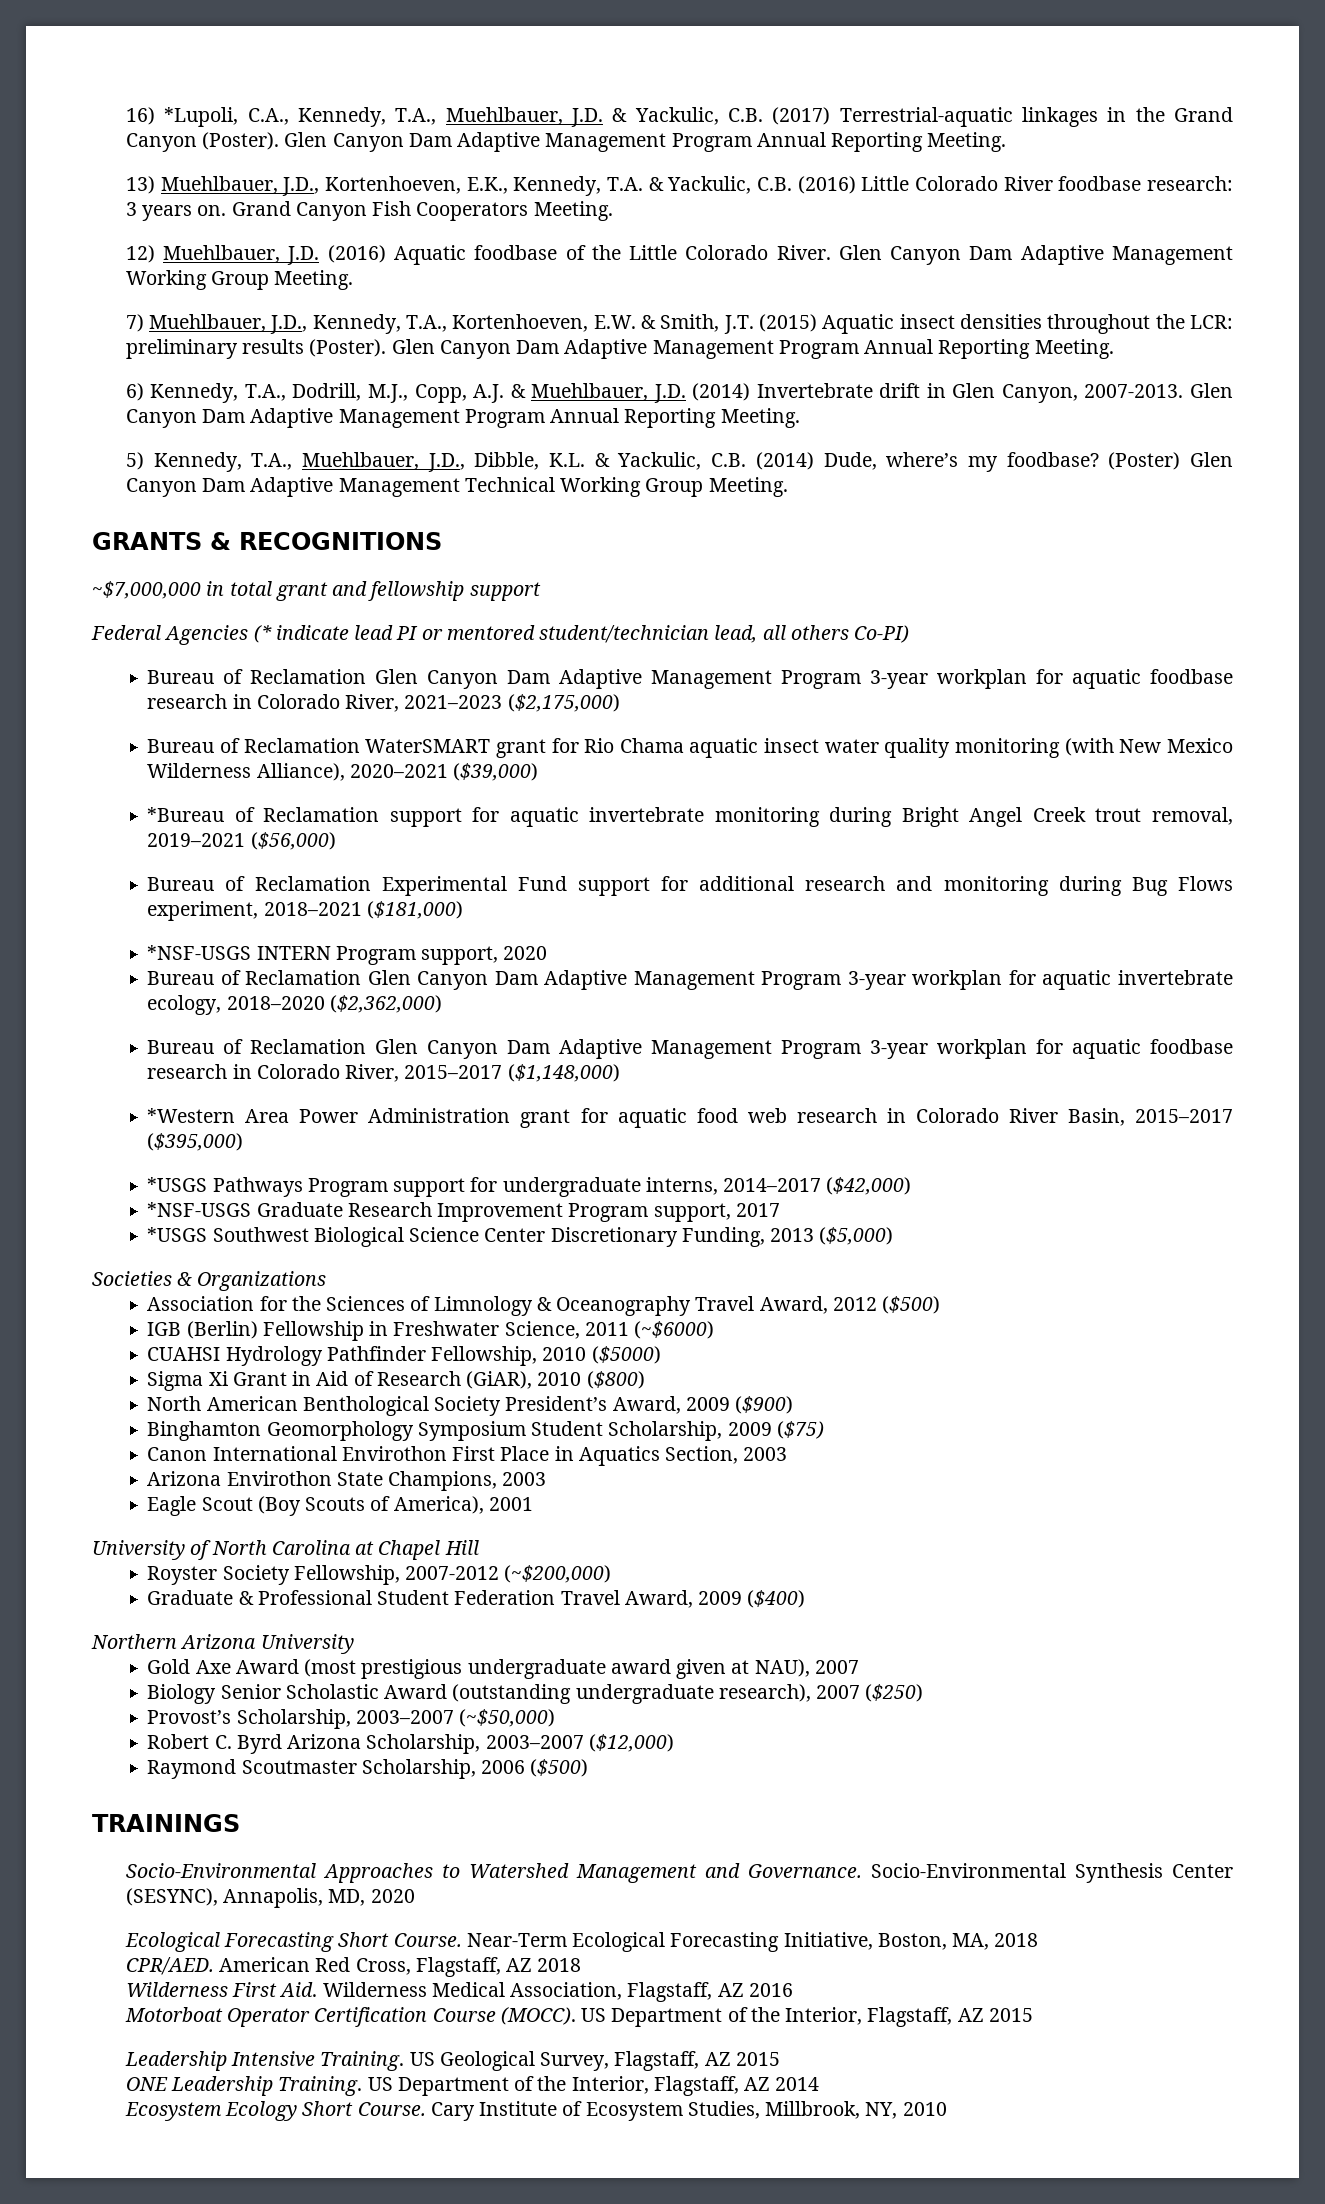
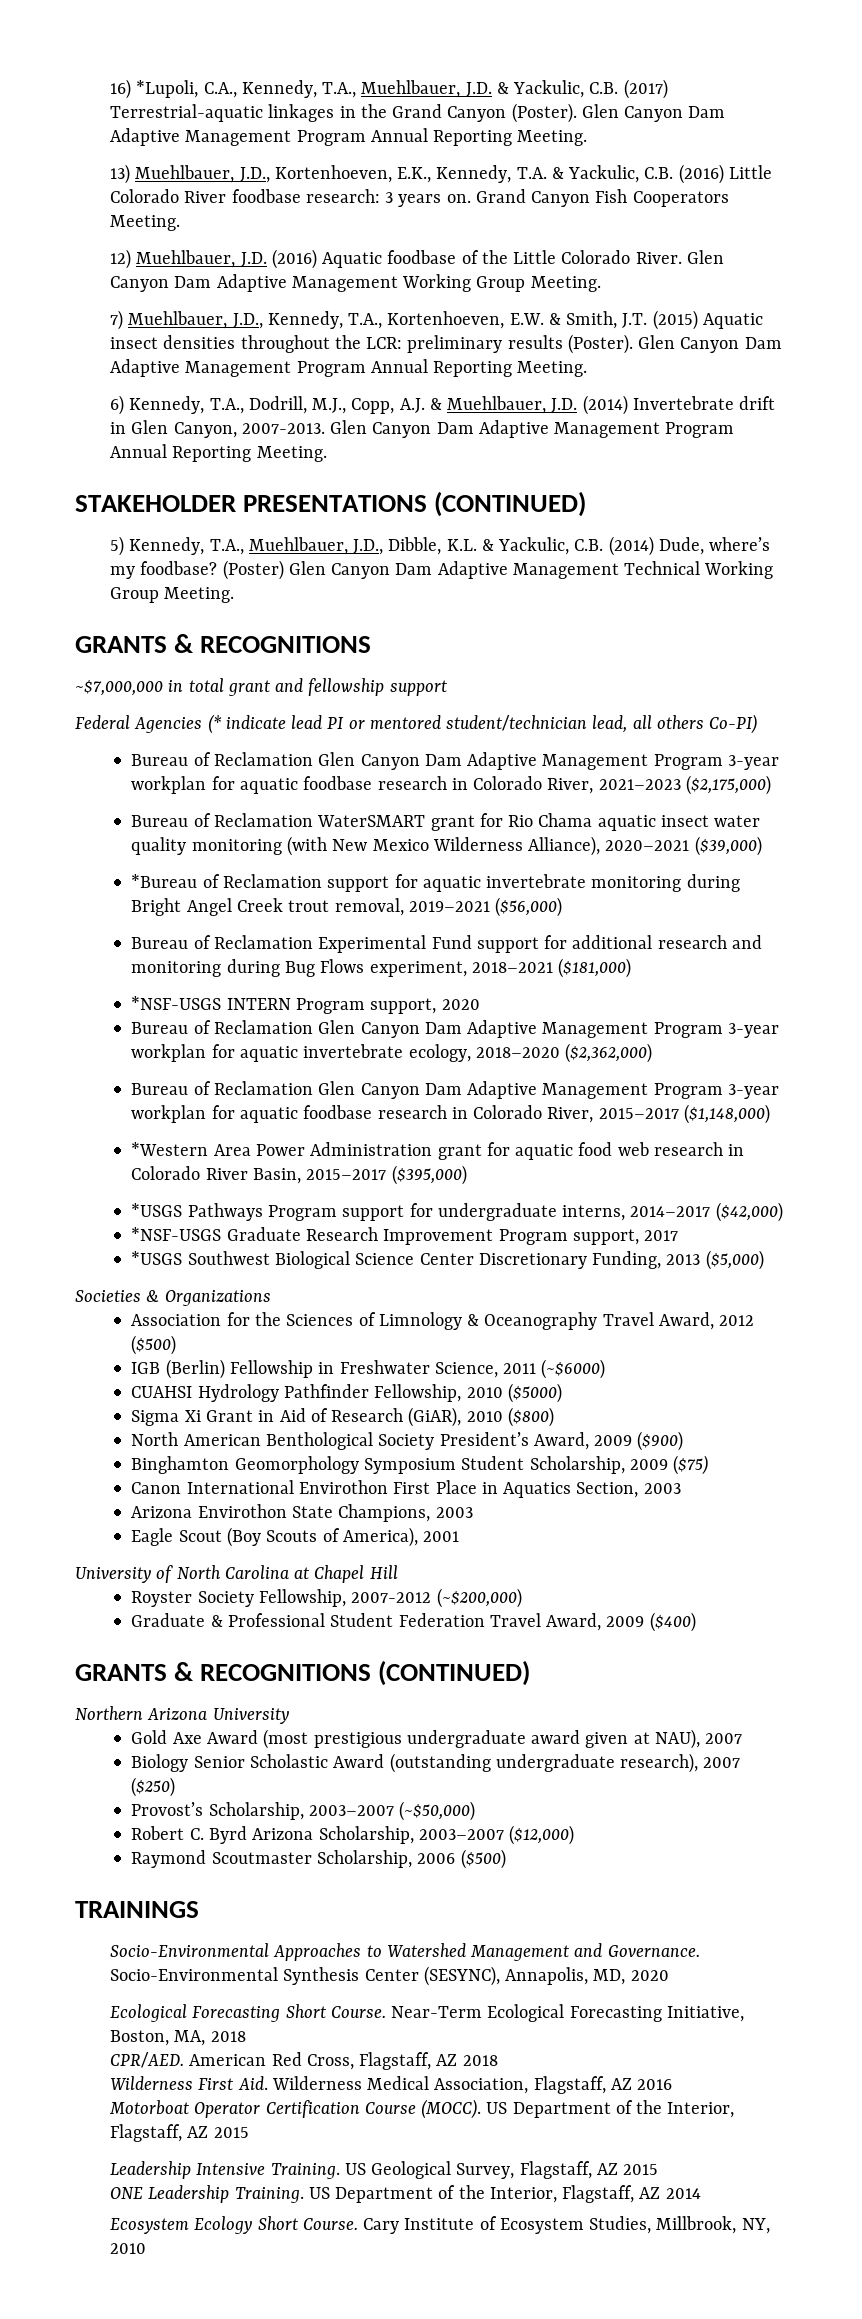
(800, 418) none -> [75,491,587,517] // STAKEHOLDER PRESENTATIONS (CONTINUED)
(806, 1599) none -> [75,1660,531,1686] // GRANTS & RECOGNITIONS (CONTINUED)

